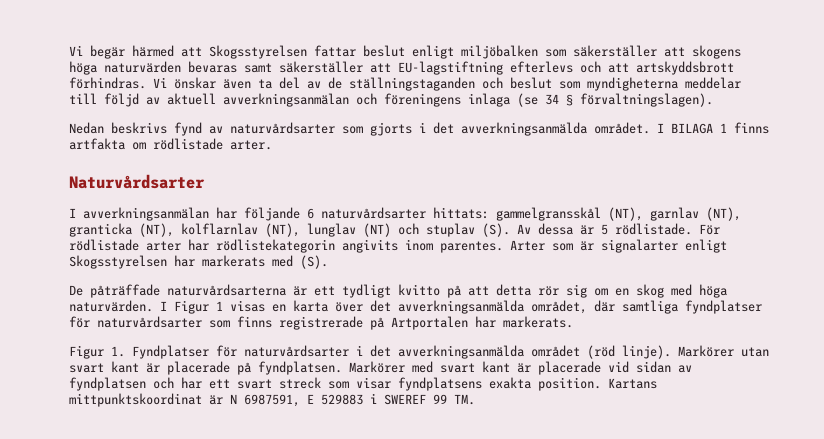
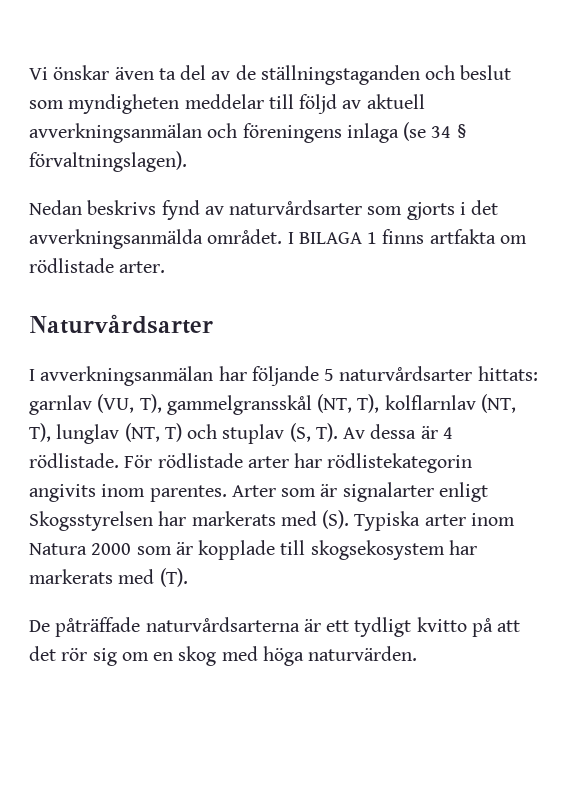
[69,45,741,59] [69,61,734,75] [69,77,167,89] Vi begär härmed att Skogsstyrelsen fattar beslut enligt miljöbalken som säkerställer att skogens höga naturvärden bevaras samt säkerställer att EU-lagstiftning efterlevs och att artskyddsbrott förhindras. Vi -> [29,67,48,80] Vi
[587,77,678,91] myndigheterna -> [68,94,180,114] myndigheten
[307,208,314,219] 6 -> [324,369,335,381] 5
[496,207,741,221] [69,223,510,237] gammelgransskål (NT), garnlav (NT), granticka (NT), kolflarnlav (NT), lunglav (NT) och stuplav (S). -> [29,394,516,415] [29,423,338,444] garnlav (VU, T), gammelgransskål (NT, T), kolflarnlav (NT, T), lunglav (NT, T) och stuplav (S, T).
[601,224,608,235] 5 -> [442,427,453,439] 4
(328, 262) none -> [354,511,515,531] [29,540,477,560] [29,568,188,587] Typiska arter inom Natura 2000 som är kopplade till skogsekosystem har markerats med (T).
[496,284,531,296] detta -> [29,646,56,661] det
[160,300,762,314] [69,316,573,330] [69,345,769,359] [69,361,692,375] [69,377,657,391] [69,393,475,407] I Figur 1 visas en karta över det avverkningsanmälda området, där samtliga fyndplatser för naturvårdsarter som finns registrerade på Artportalen har markerats. // Figur 1. Fyndplatser för naturvårdsarter i det avverkningsanmälda området (röd linje). Markörer utan svart kant är placerade på fyndplatsen. Markörer med svart kant är placerade vid sidan av fyndplatsen och har ett svart streck som visar fyndplatsens exakta position. Kartans mittpunktskoordinat är N 6987591, E 529883 i SWEREF 99 TM. -> (418, 653) none

